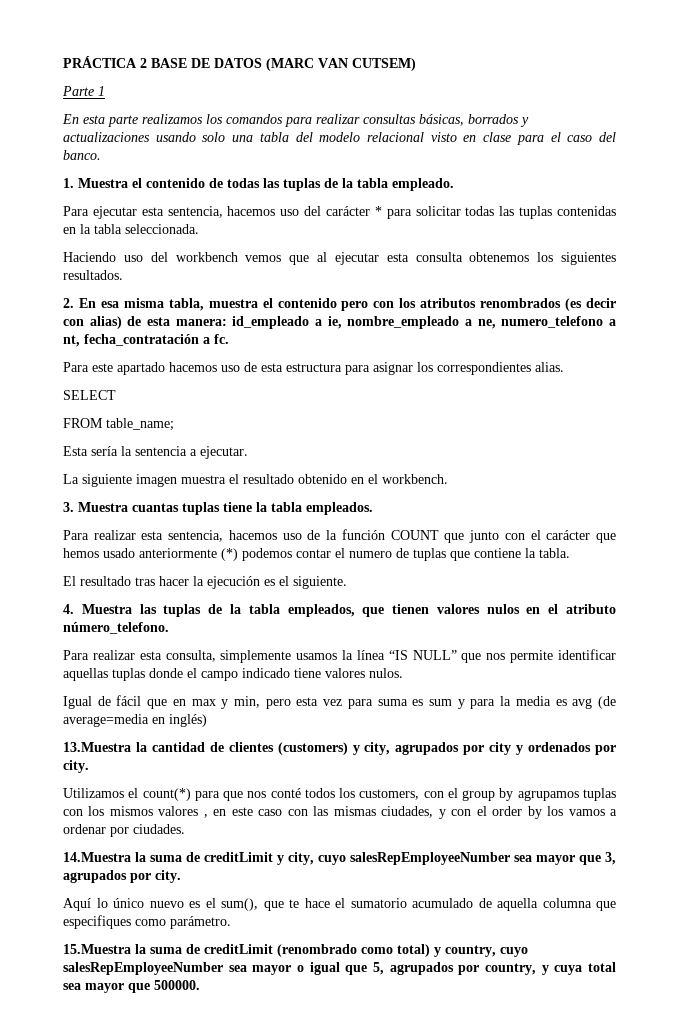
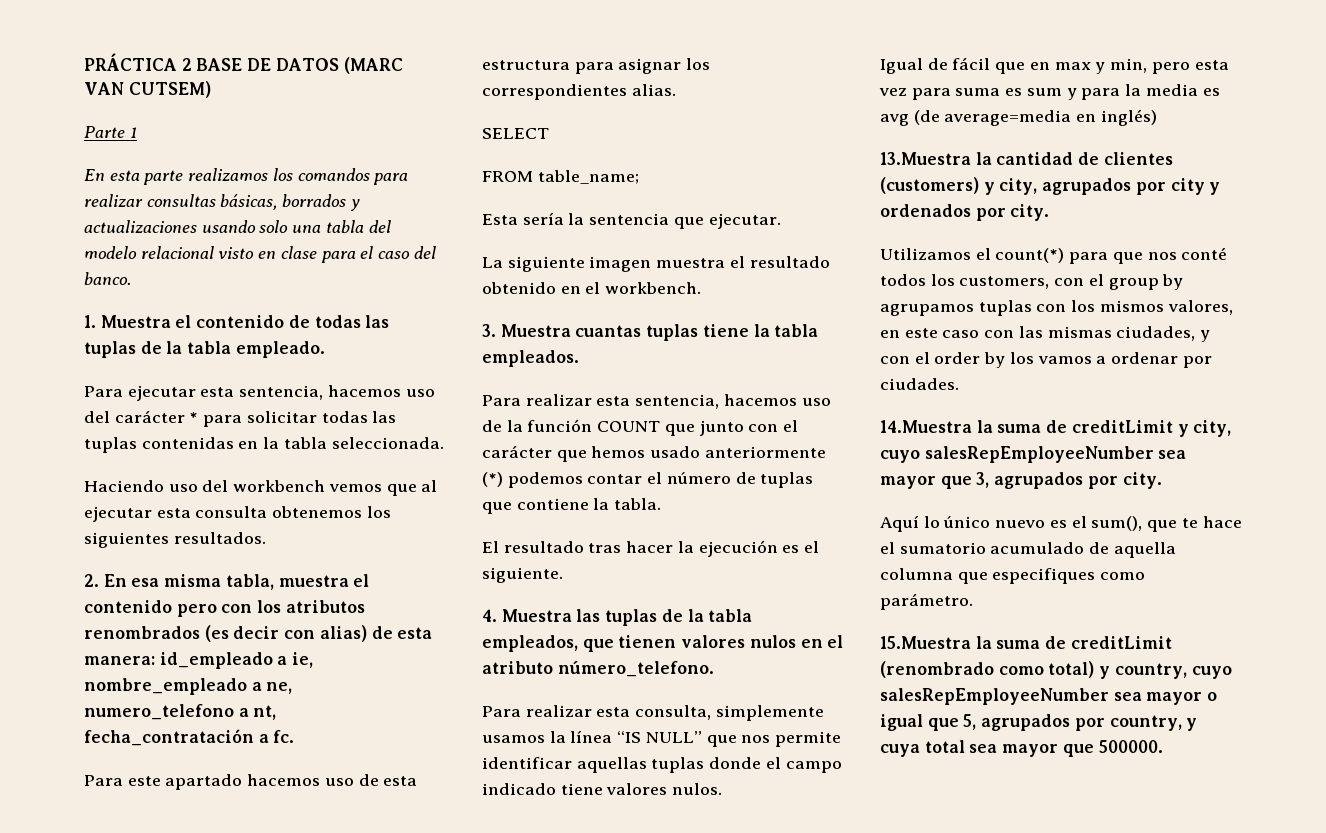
[190,449,197,456] a -> [673,217,704,229] que
[349,551,392,558] numero -> [666,472,731,484] número
[158,806,208,818] valores , -> [1167,300,1233,315] valores,

